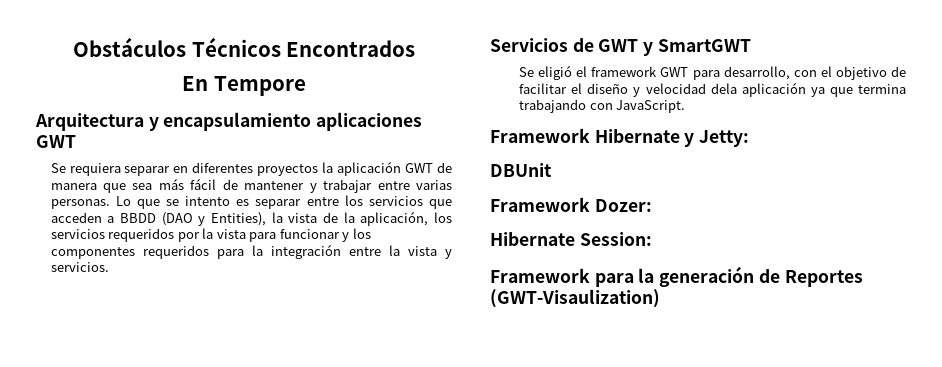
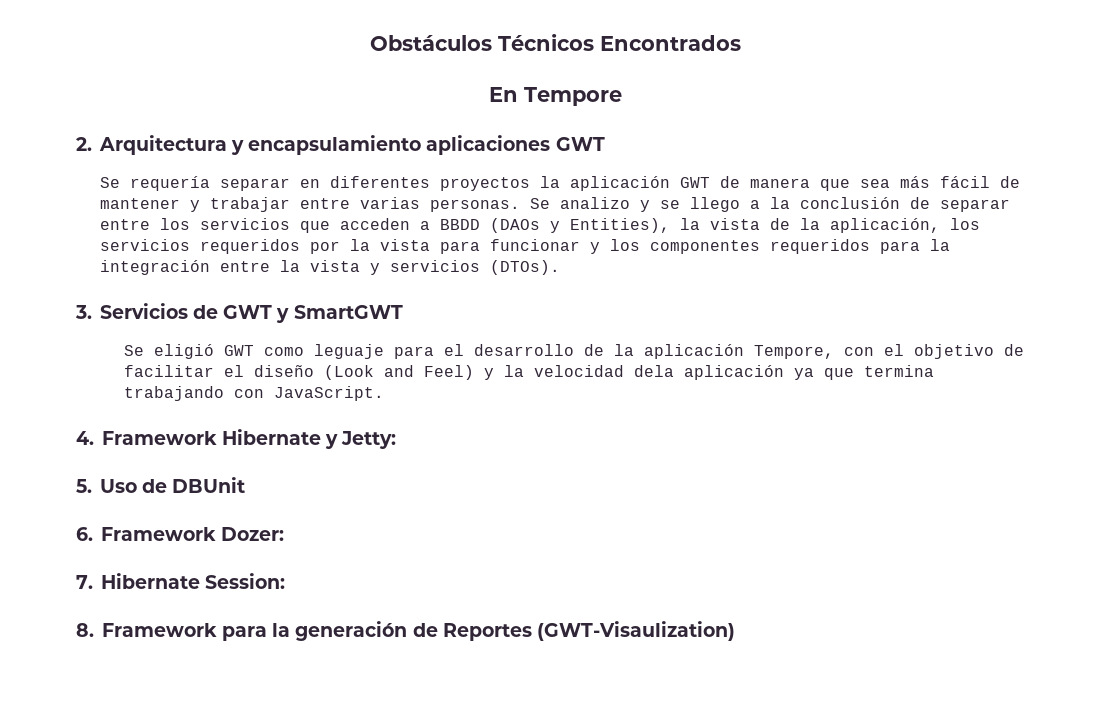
(306, 86) none -> [76,137,92,151] 2.
[69,163,121,176] requiera -> [129,176,210,191] requería
[115,196,250,209] Lo que se intento es -> [529,197,930,212] Se analizo y se llego a la conclusión de
[161,212,193,226] (DAO -> [489,218,540,233] (DAOs
[50,262,109,272] servicios. // -> [389,260,560,275] [75,305,92,319] servicios (DTOs). // 3.
[576,66,790,80] el framework GWT para desarrollo, -> [223,344,834,359] GWT como leguaje para el desarrollo de la aplicación Tempore,
[633,87,641,97] y -> [323,365,524,380] (Look and Feel) y la
(686, 106) none -> [76,431,94,445] 4.
(750, 138) none -> [76,479,168,493] 5. Uso de
(552, 170) none -> [76,527,93,541] 6.
(652, 205) none -> [76,575,93,589] 7.
(652, 239) none -> [76,623,94,637] 8.

